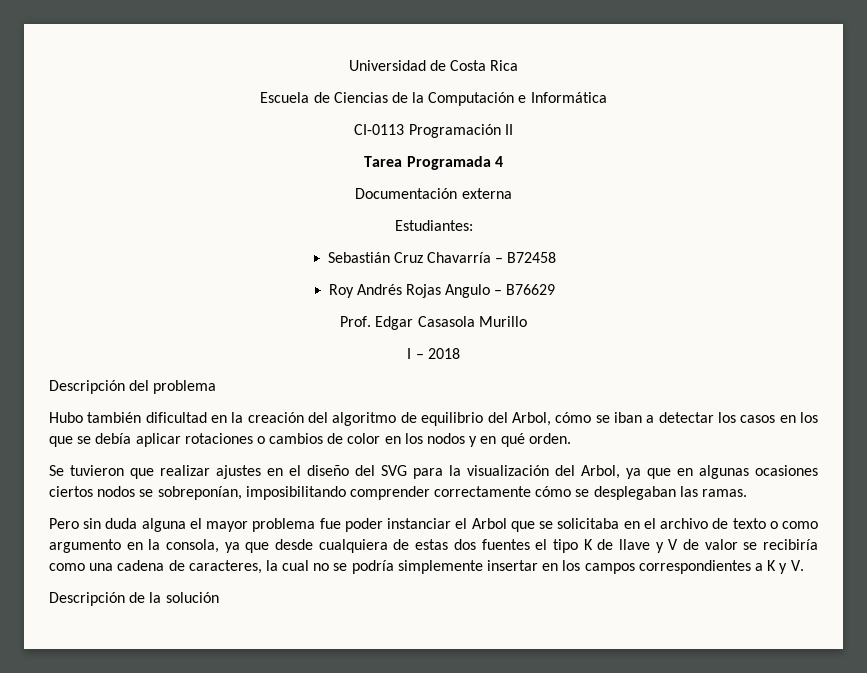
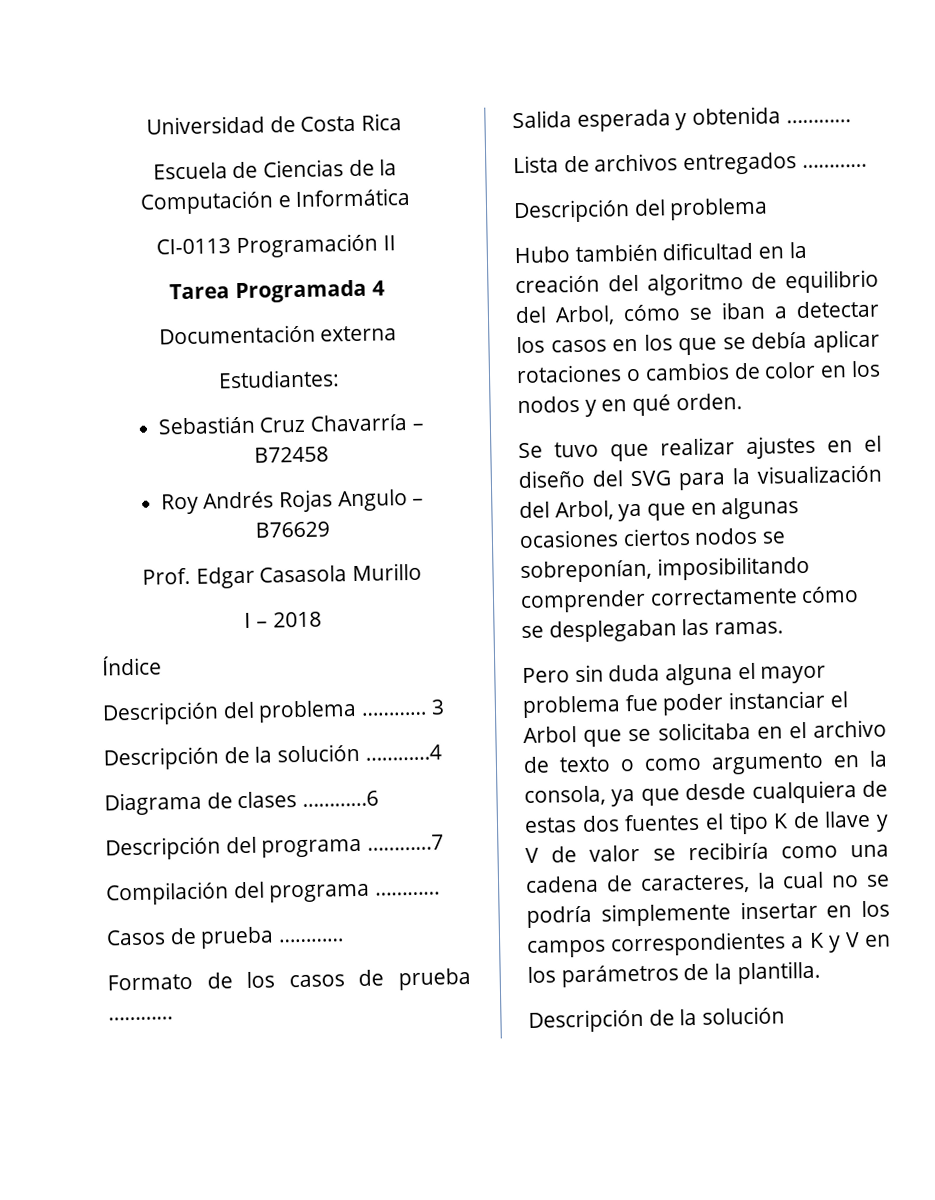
(460, 353) none -> [101,655,162,676] [102,699,445,726] [103,743,442,771] [104,790,380,816] [105,834,445,861] [105,881,441,906] [106,926,345,949] [107,968,471,991] [108,1016,173,1021] [512,106,851,132] [513,152,867,176] // Índice // Descripción del problema ………… 3 // Descripción de la solución …………4 // Diagrama de clases …………6 // Descripción del programa …………7 // Compilación del programa ………… // Casos de prueba ………… // Formato de los casos de prueba ………… // Salida esperada y obtenida ………… // Lista de archivos entregados …………
[70,465,124,476] tuvieron -> [554,441,599,458] tuvo
[790,560,804,571] V. -> [844,932,892,948] [527,960,821,988] V en los parámetros de la plantilla.

